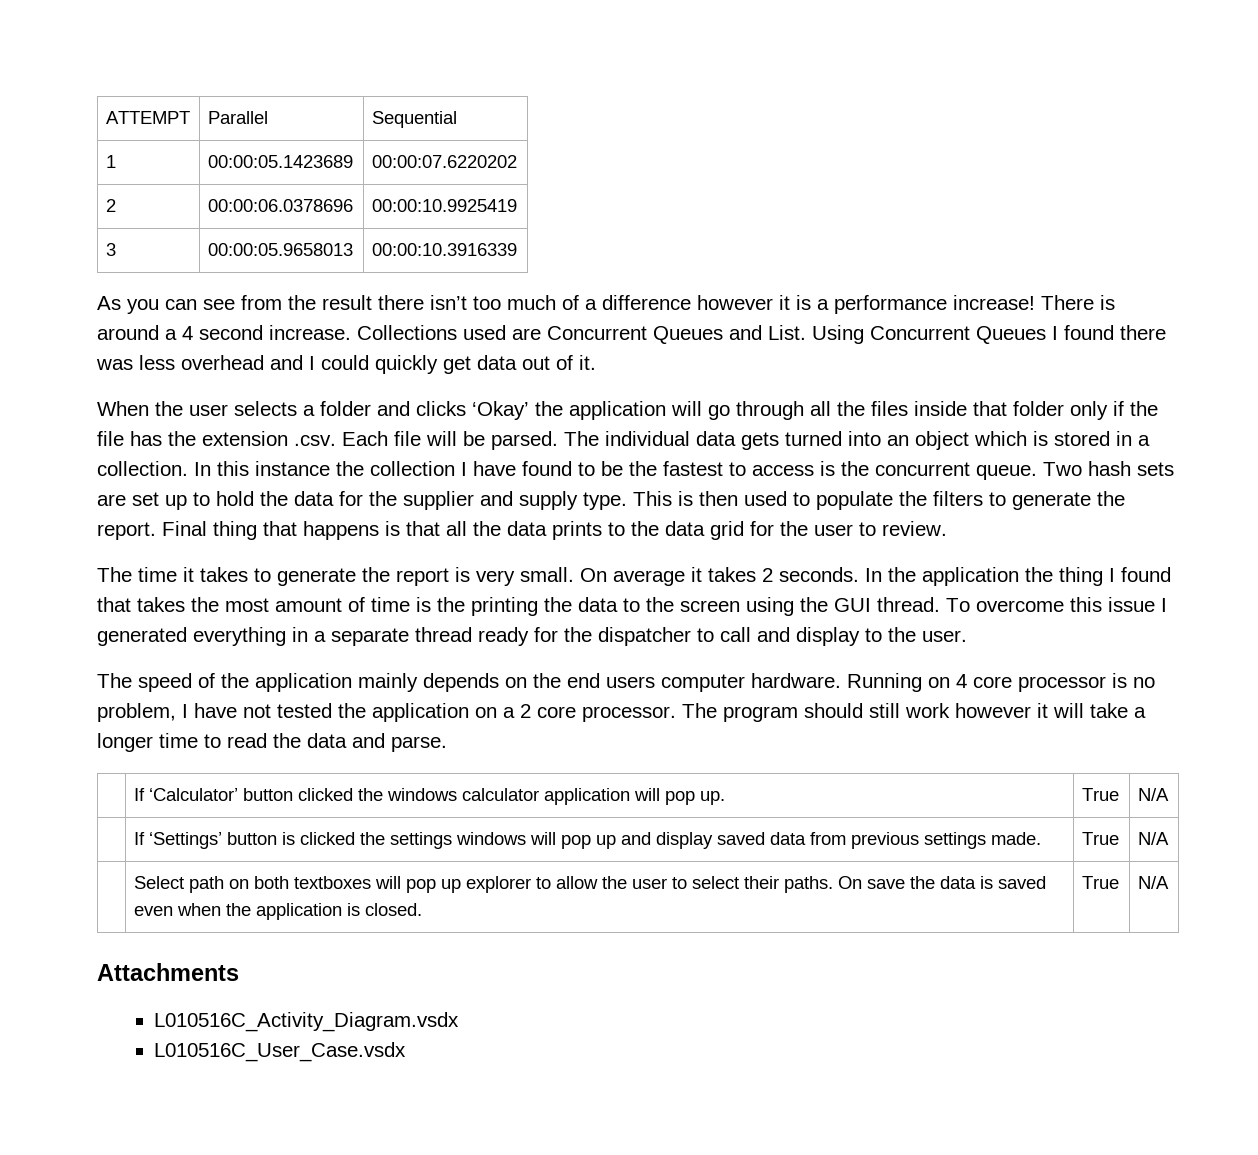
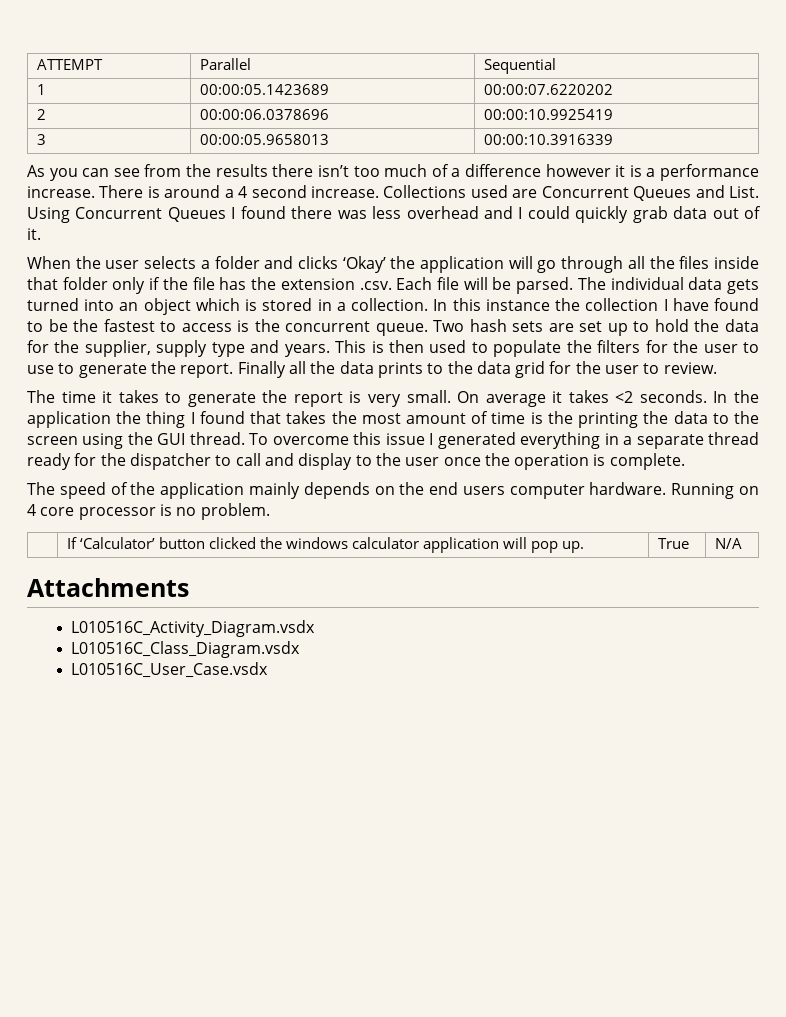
[322,295,372,310] result -> [215,164,268,177] results
[953,295,1035,310] increase! -> [27,186,95,198] increase.
[443,356,471,374] get -> [632,206,668,223] grab
[403,491,627,510] supplier and supply type. -> [84,340,330,357] supplier, supply type and years.
[989,491,1125,510] [97,521,440,540] to generate the report. Final thing that happens is that -> [645,340,760,353] [27,361,286,378] for the user to use to generate the report. Finally
[762,568,773,582] 2 -> [615,391,634,403] <2
[922,630,967,642] user. -> [405,453,685,470] user once the operation is complete.
[97,703,1146,722] [97,733,447,752] problem, I have not tested the application on a 2 core processor. The program should still work however it will take a longer time to read the data and parse. -> [200,503,270,520] problem.
[133,832,1041,849] [1081,832,1119,845] [1137,832,1169,845] [133,876,1046,893] [133,903,422,920] [1081,876,1119,889] [1137,876,1169,889] // | If ‘Settings’ button is clicked the settings windows will pop up and display saved data from previous settings made. | True | N/A // | Select path on both textboxes will pop up explorer to allow the user to select their paths. On save the data is saved even when the application is closed. | True | N/A -> (743, 543) none
(460, 1022) none -> [71,641,301,658] // L010516C_Class_Diagram.vsdx

